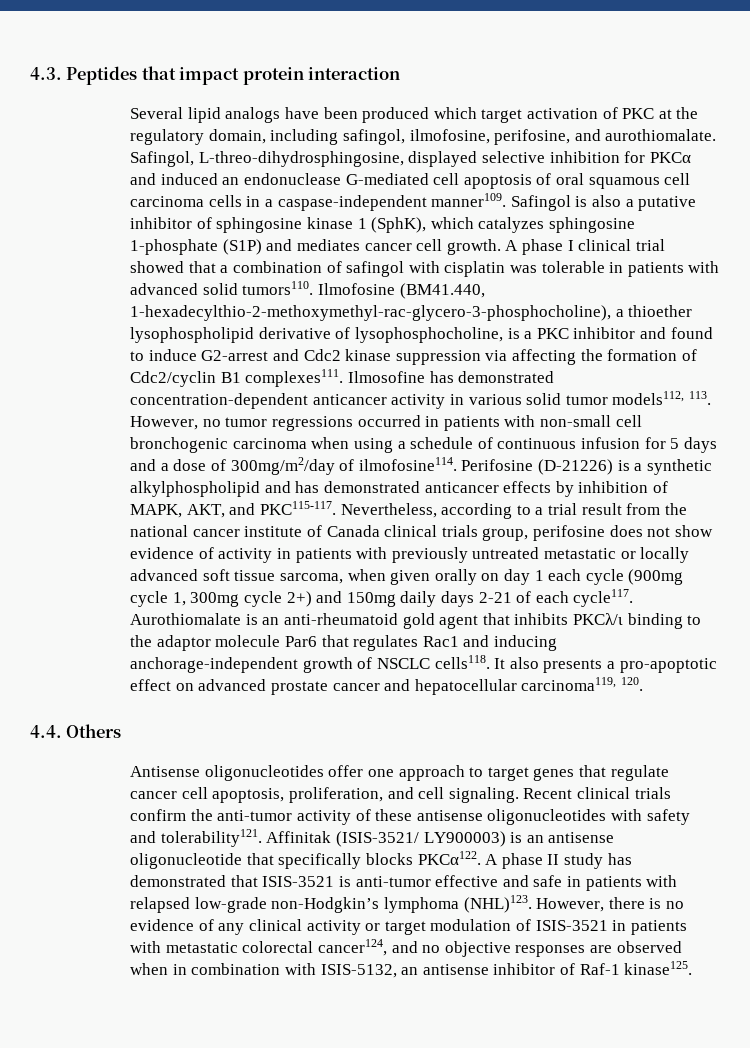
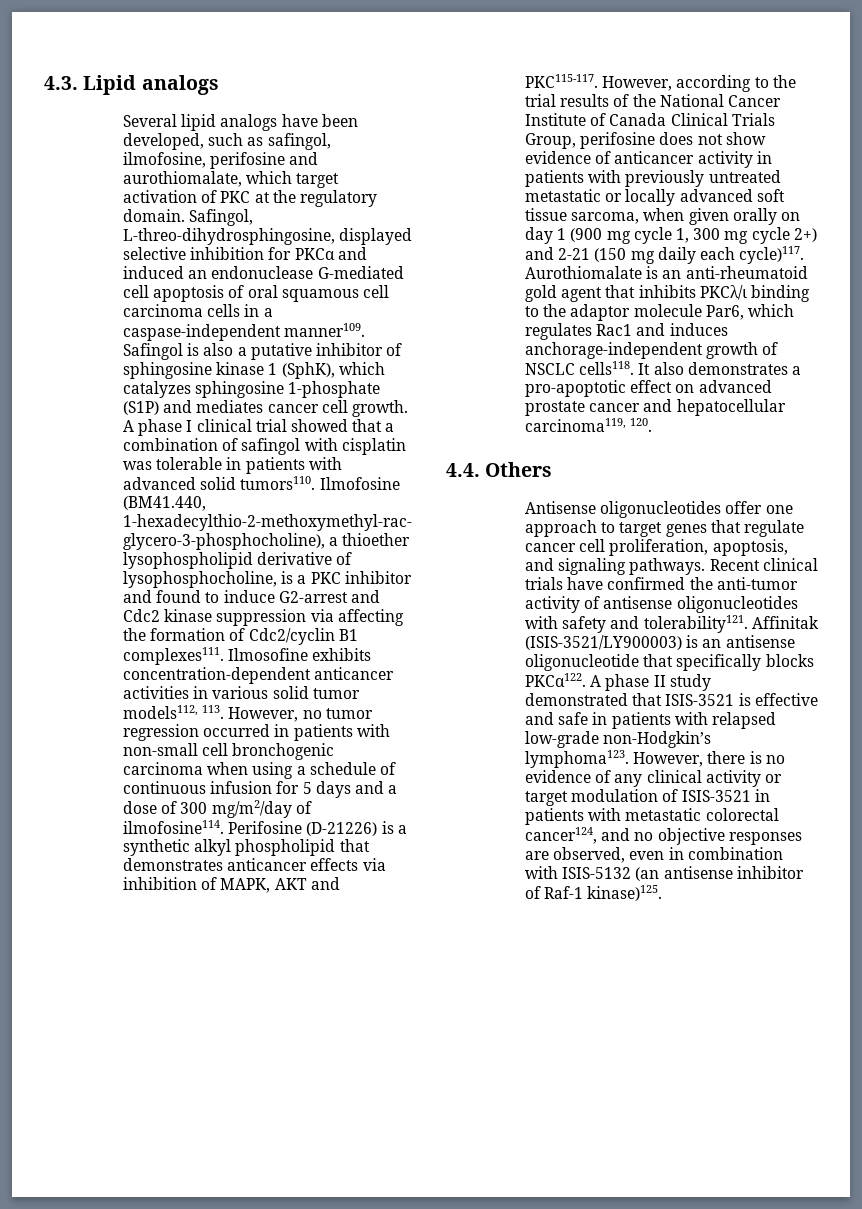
[66,66,401,85] Peptides that impact protein interaction -> [83,75,219,95] Lipid analogs
[362,107,430,123] produced -> [123,133,331,150] [123,152,319,169] [123,171,243,187] developed, such as safingol, ilmofosine, perifosine and aurothiomalate,
[208,129,717,145] domain, including safingol, ilmofosine, perifosine, and aurothiomalate. -> [123,209,186,222] domain.
[429,371,555,383] has demonstrated -> [312,648,372,661] exhibits
[391,394,446,409] activity -> [123,686,190,699] activities
[272,416,354,431] regressions -> [123,724,200,741] regression
[230,457,335,475] 300mg/m2/day -> [180,800,292,818] 300 mg/m2/day
[130,481,421,497] alkylphospholipid and has demonstrated -> [194,839,370,856] [123,858,224,871] alkyl phospholipid that demonstrates
[555,481,574,497] by -> [362,858,386,871] via
[186,504,225,518] AKT, -> [274,878,307,890] AKT
[340,503,437,518] Nevertheless, -> [602,76,673,91] However,
[535,503,687,515] [130,525,529,541] a trial result from the national cancer institute of Canada clinical trials group, -> [772,75,796,88] [525,94,782,107] [525,113,775,126] [525,133,577,149] the trial results of the National Cancer Institute of Canada Clinical Trials Group,
(214, 553) none -> [614,151,695,164] anticancer
[548,569,684,585] [130,589,634,607] each cycle (900mg cycle 1, 300mg cycle 2+) and 150mg daily days 2-21 of each cycle117. -> [570,227,817,244] [525,246,805,264] (900 mg cycle 1, 300 mg cycle 2+) and 2-21 (150 mg daily each cycle)117.
[285,635,349,647] Par6 that -> [705,304,795,320] Par6, which
[494,635,558,651] inducing -> [669,323,728,336] induces
[543,659,603,673] presents -> [687,362,788,375] demonstrates
[212,787,519,803] apoptosis, proliferation, and cell signaling. -> [609,539,788,556] [525,558,706,575] proliferation, apoptosis, and signaling pathways.
[130,809,187,821] confirm -> [567,577,686,590] have confirmed
[375,809,413,821] these -> (601, 602) none
[336,831,506,847] (ISIS-3521/ LY900003) -> [525,635,683,650] (ISIS-3521/LY900003)
[607,853,632,865] has -> (711, 682) none
[355,876,431,887] anti-tumor -> (751, 699) none
[384,895,532,913] lymphoma (NHL)123. -> [525,750,630,768] lymphoma123.
[616,941,682,953] [130,963,169,975] observed when -> [553,847,665,863] observed, even
[320,964,419,978] ISIS-5132, an -> [562,867,660,881] ISIS-5132 (an
[624,961,693,975] kinase125. -> [587,885,663,901] kinase)125.

